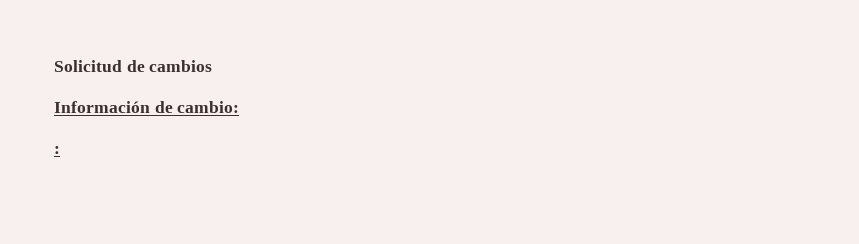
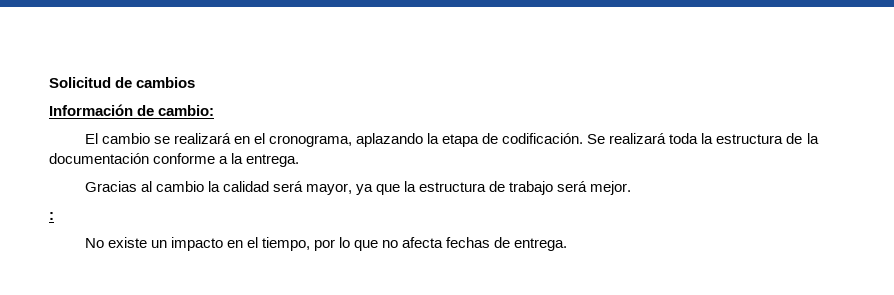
[54,146,60,154] : -> [84,133,819,147] [49,153,300,167] [84,181,632,195] [49,212,54,220] [84,237,568,251] El cambio se realizará en el cronograma, aplazando la etapa de codificación. Se realizará toda la estructura de la documentación conforme a la entrega. // Gracias al cambio la calidad será mayor, ya que la estructura de trabajo será mejor. // : // No existe un impacto en el tiempo, por lo que no afecta fechas de entrega.

